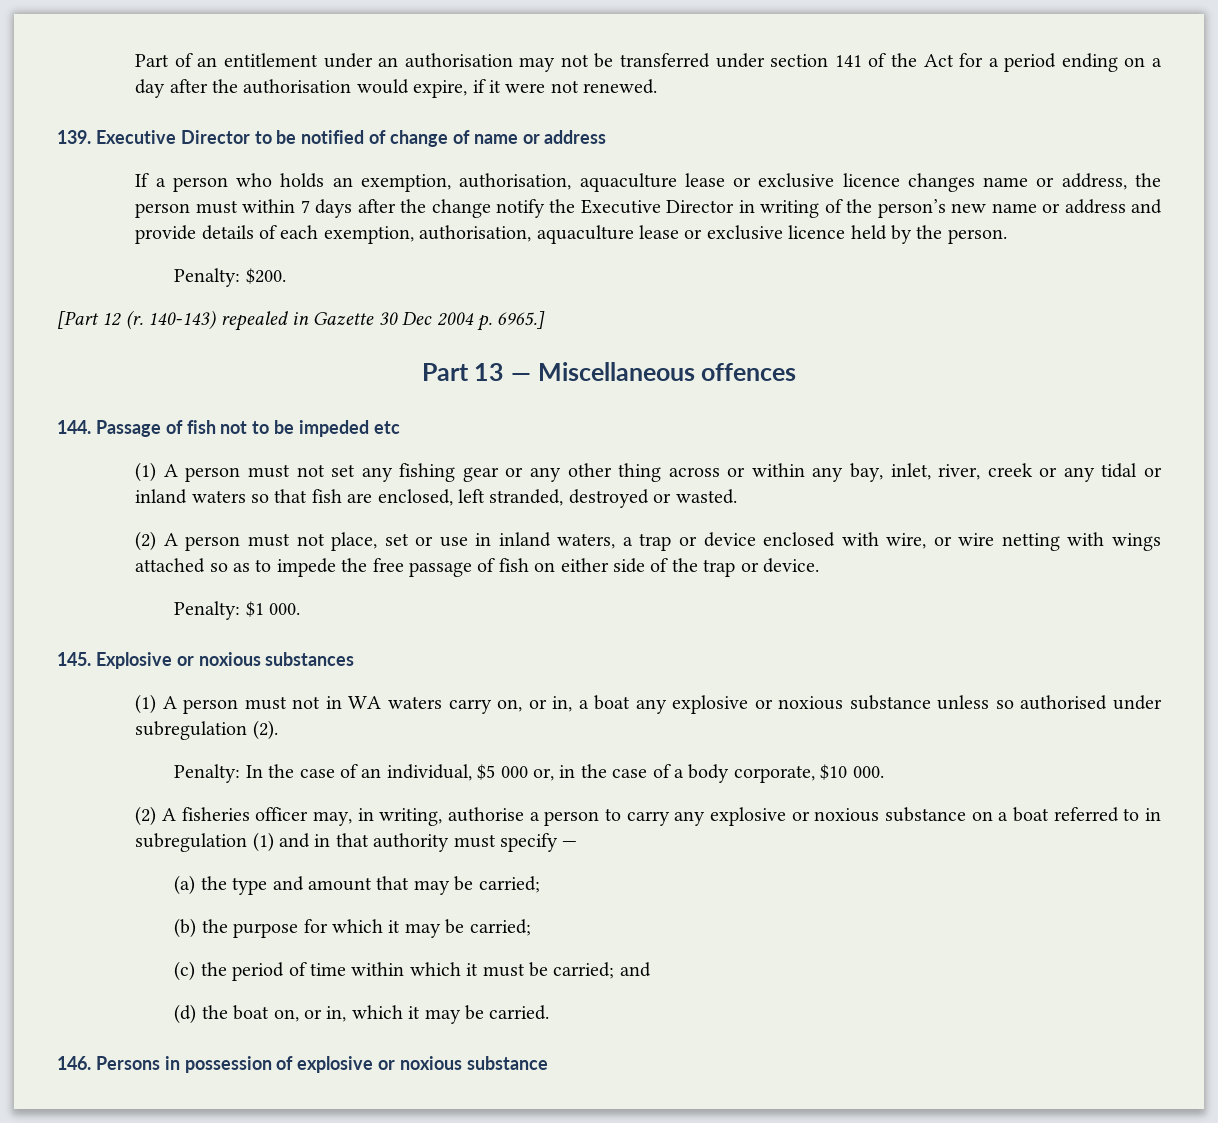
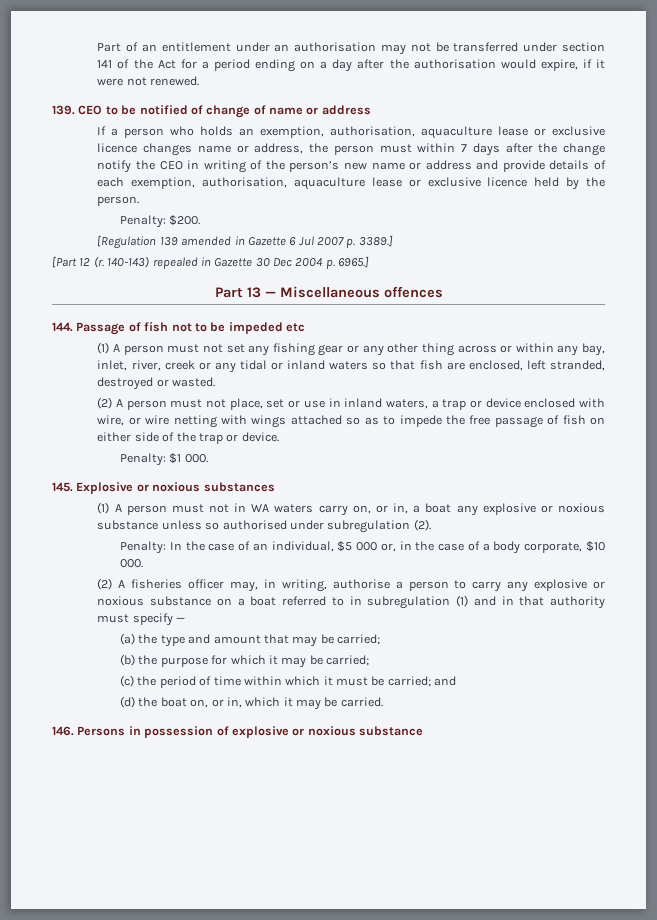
[95,130,250,144] Executive Director -> [78,105,103,115] CEO
[580,199,735,214] Executive Director -> [159,161,183,170] CEO
(286, 276) none -> [97,235,393,249] // [Regulation 139 amended in Gazette 6 Jul 2007 p. 3389.]

